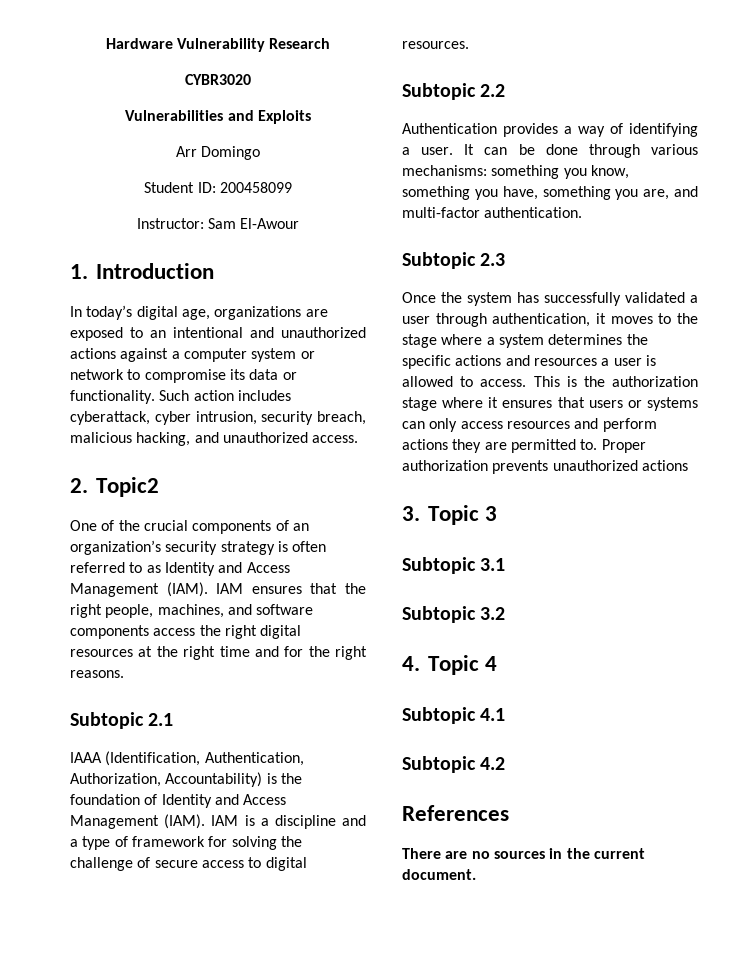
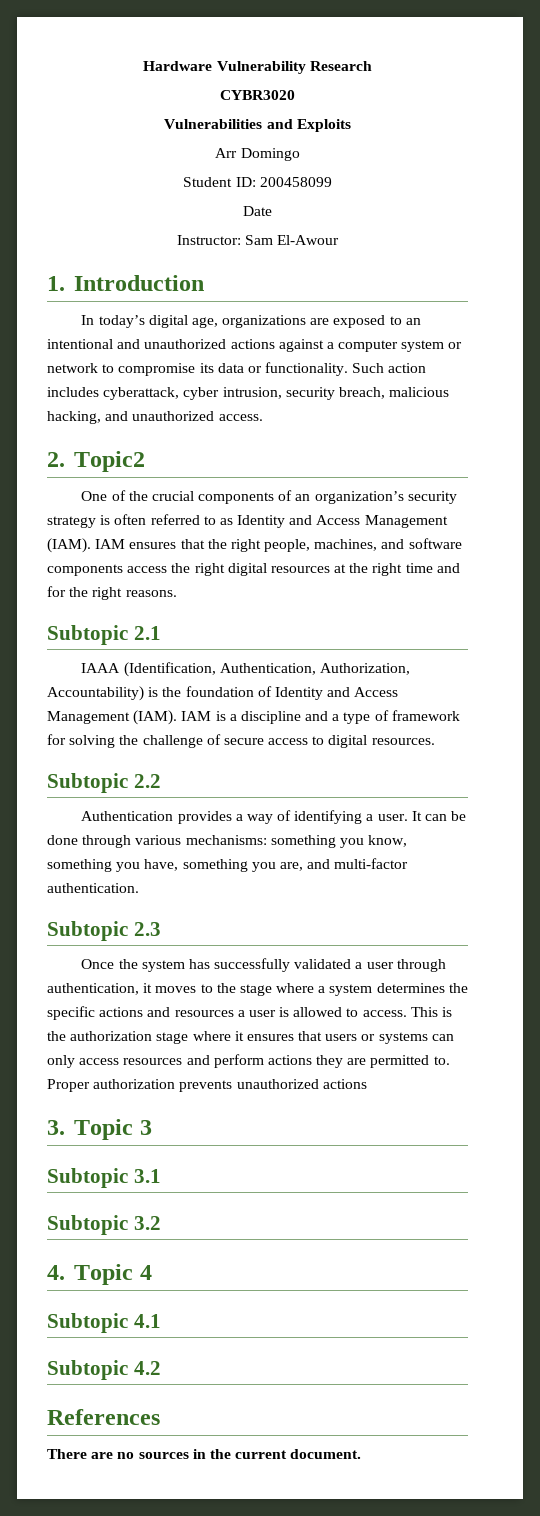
(292, 187) none -> [243,206,272,216] // Date

